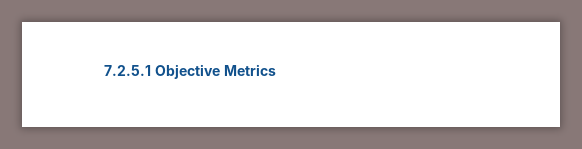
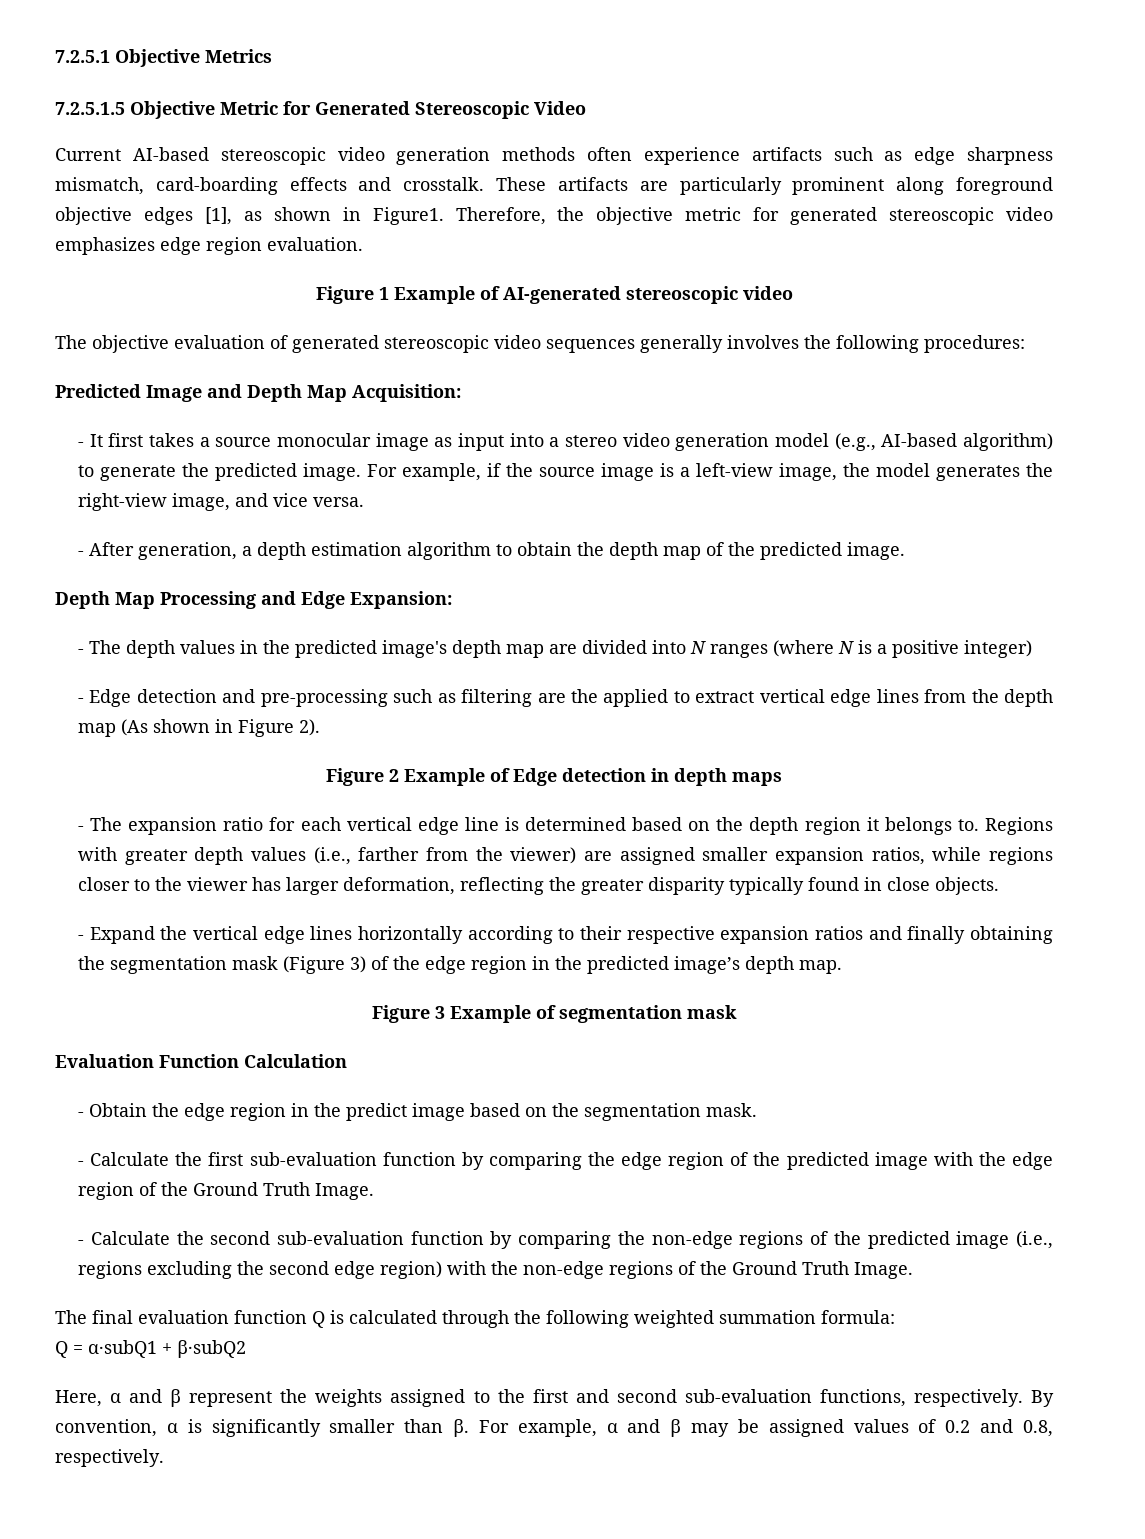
(276, 70) none -> [55,101,586,119] [55,147,1053,165] [55,177,1054,195] [55,207,1053,225] [55,237,363,255] [315,286,793,304] [55,335,1025,353] [55,384,461,402] [78,433,1054,451] [78,463,1053,481] [78,493,365,511] [78,542,906,560] [55,591,452,609] [78,640,1033,658] [78,689,1053,707] [78,719,321,737] [326,768,782,786] [78,817,1053,835] [78,847,1053,865] [78,877,1000,895] [78,926,1053,944] [78,956,843,974] [372,1005,737,1023] [55,1054,347,1068] [78,1103,758,1121] [78,1152,1053,1170] [78,1182,375,1200] [78,1231,1053,1249] [78,1261,914,1279] [55,1310,895,1328] [55,1340,246,1358] [55,1389,1054,1407] [55,1419,1054,1437] [55,1449,164,1467] // 7.2.5.1.5 Objective Metric for Generated Stereoscopic Video // Current AI-based stereoscopic video generation methods often experience artifacts such as edge sharpness mismatch, card-boarding effects and crosstalk. These artifacts are particularly prominent along foreground objective edges [1], as shown in Figure1. Therefore, the objective metric for generated stereoscopic video emphasizes edge region evaluation. // Figure 1 Example of AI-generated stereoscopic video // The objective evaluation of generated stereoscopic video sequences generally involves the following procedures: // Predicted Image and Depth Map Acquisition: // - It first takes a source monocular image as input into a stereo video generation model (e.g., AI-based algorithm) to generate the predicted image. For example, if the source image is a left-view image, the model generates the right-view image, and vice versa. // - After generation, a depth estimation algorithm to obtain the depth map of the predicted image. // Depth Map Processing and Edge Expansion: // - The depth values in the predicted image's depth map are divided into N ranges (where N is a positive integer) // - Edge detection and pre-processing such as filtering are the applied to extract vertical edge lines from the depth map (As shown in Figure 2). // Figure 2 Example of Edge detection in depth maps // - The expansion ratio for each vertical edge line is determined based on the depth region it belongs to. Regions with greater depth values (i.e., farther from the viewer) are assigned smaller expansion ratios, while regions closer to the viewer has larger deformation, reflecting the greater disparity typically found in close objects. // - Expand the vertical edge lines horizontally according to their respective expansion ratios and finally obtaining the segmentation mask (Figure 3) of the edge region in the predicted image’s depth map. // Figure 3 Example of segmentation mask // Evaluation Function Calculation // - Obtain the edge region in the predict image based on the segmentation mask. // - Calculate the first sub-evaluation function by comparing the edge region of the predicted image with the edge region of the Ground Truth Image. // - Calculate the second sub-evaluation function by comparing the non-edge regions of the predicted image (i.e., regions excluding the second edge region) with the non-edge regions of the Ground Truth Image. // The final evaluation function Q is calculated through the following weighted summation formula: // Q = α·subQ1 + β·subQ2 // Here, α and β represent the weights assigned to the first and second sub-evaluation functions, respectively. By convention, α is significantly smaller than β. For example, α and β may be assigned values of 0.2 and 0.8, respectively.

